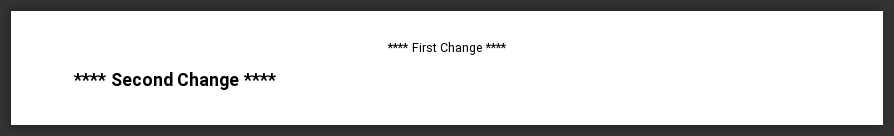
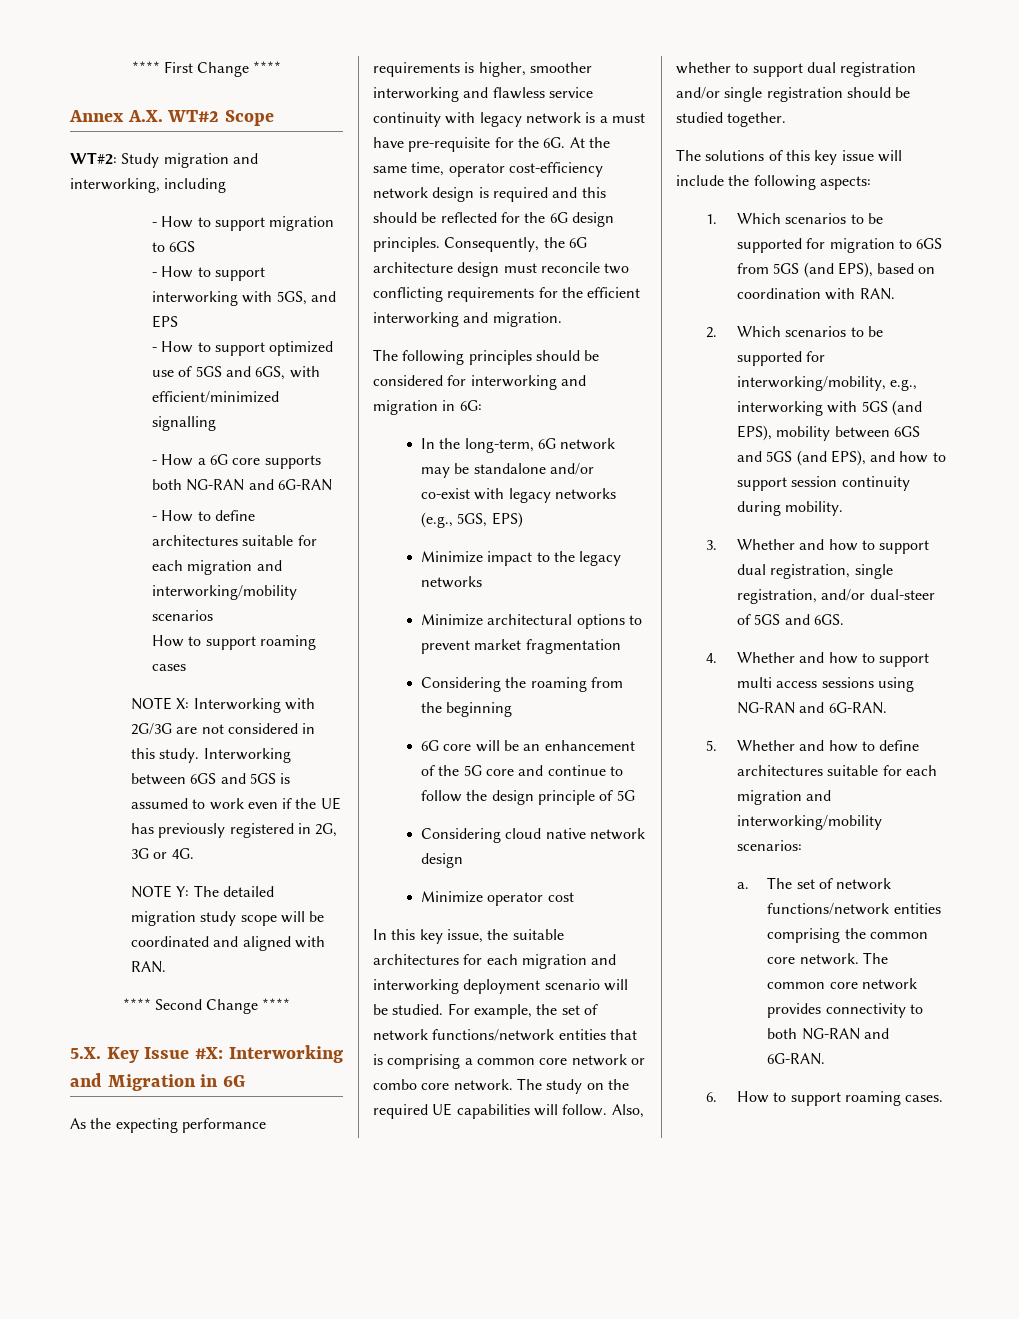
[73,72,277,90] **** Second Change **** -> [69,110,275,126] [70,152,258,168] [70,178,227,193] [151,216,335,231] [151,241,196,252] [151,266,265,281] [151,291,336,306] [151,315,178,328] [151,341,334,356] [151,366,320,380] [151,391,279,403] [151,416,216,431] [151,454,321,469] [151,479,332,491] [151,510,255,522] [151,535,317,546] [151,560,282,575] [151,585,297,600] [151,610,213,621] [151,635,316,650] [151,664,186,671] [130,697,315,713] [130,723,316,735] [130,748,291,763] [130,773,291,785] [130,797,341,810] [130,823,338,838] [130,848,194,859] [130,885,274,898] [130,911,325,926] [130,936,325,951] [130,961,166,973] [122,998,291,1014] [70,1045,343,1063] [70,1073,246,1091] [70,1118,266,1133] [373,62,592,77] [373,87,593,102] [373,112,645,127] [373,137,610,152] [373,162,603,177] [373,187,606,202] [373,212,614,227] [373,237,587,252] [373,262,630,277] [373,287,641,302] [373,312,562,327] [373,349,600,365] [373,375,586,390] [373,400,482,415] [421,438,616,453] [421,463,594,478] [421,488,616,503] [421,512,523,528] [421,551,622,566] [421,576,483,588] [421,614,642,629] [421,639,621,654] [421,677,623,692] [421,702,513,717] [421,740,635,752] [421,765,623,776] [421,790,635,805] [421,828,645,843] [421,853,464,868] [421,891,574,906] [373,929,564,944] [373,954,617,969] [373,979,628,994] [373,1003,598,1019] [373,1029,637,1041] [373,1054,645,1069] [373,1078,629,1094] [373,1103,644,1119] [676,62,917,77] [676,87,911,102] [676,112,787,127] [676,149,902,165] [676,175,871,190] [706,213,883,224] [736,238,943,253] [736,262,936,278] [736,288,895,300] [706,326,883,338] [736,351,826,366] [736,376,918,391] [736,400,922,416] [736,425,920,441] [736,450,946,466] [736,476,910,491] [736,501,844,516] [706,539,930,554] [736,564,893,579] [736,589,935,604] [736,614,844,625] [706,652,930,667] [736,677,914,692] [736,702,887,714] [706,740,920,752] [736,765,937,776] [736,790,832,805] [736,815,882,830] [736,840,802,851] [736,877,892,890] [767,903,941,915] [767,928,928,943] [767,952,888,965] [767,978,917,990] [767,1003,923,1018] [767,1028,889,1040] [767,1053,826,1065] [706,1091,944,1106] Annex A.X. WT#2 Scope // WT#2: Study migration and interworking, including // - How to support migration to 6GS // - How to support interworking with 5GS, and EPS // - How to support optimized use of 5GS and 6GS, with efficient/minimized signalling // - How a 6G core supports both NG-RAN and 6G-RAN // - How to define architectures suitable for each migration and interworking/mobility scenarios // How to support roaming cases // NOTE X: Interworking with 2G/3G are not considered in this study. Interworking between 6GS and 5GS is assumed to work even if the UE has previously registered in 2G, 3G or 4G. // NOTE Y: The detailed migration study scope will be coordinated and aligned with RAN. // **** Second Change **** // 5.X. Key Issue #X: Interworking and Migration in 6G // As the expecting performance requirements is higher, smoother interworking and flawless service continuity with legacy network is a must have pre-requisite for the 6G. At the same time, operator cost-efficiency network design is required and this should be reflected for the 6G design principles. Consequently, the 6G architecture design must reconcile two conflicting requirements for the efficient interworking and migration. // The following principles should be considered for interworking and migration in 6G: // In the long-term, 6G network may be standalone and/or co-exist with legacy networks (e.g., 5GS, EPS) // Minimize impact to the legacy networks // Minimize architectural options to prevent market fragmentation // Considering the roaming from the beginning // 6G core will be an enhancement of the 5G core and continue to follow the design principle of 5G // Considering cloud native network design // Minimize operator cost // In this key issue, the suitable architectures for each migration and interworking deployment scenario will be studied. For example, the set of network functions/network entities that is comprising a common core network or combo core network. The study on the required UE capabilities will follow. Also, whether to support dual registration and/or single registration should be studied together. // The solutions of this key issue will include the following aspects: // 1. Which scenarios to be supported for migration to 6GS from 5GS (and EPS), based on coordination with RAN. // 2. Which scenarios to be supported for interworking/mobility, e.g., interworking with 5GS (and EPS), mobility between 6GS and 5GS (and EPS), and how to support session continuity during mobility. // 3. Whether and how to support dual registration, single registration, and/or dual-steer of 5GS and 6GS. // 4. Whether and how to support multi access sessions using NG-RAN and 6G-RAN. // 5. Whether and how to define architectures suitable for each migration and interworking/mobility scenarios: // a. The set of network functions/network entities comprising the common core network. The common core network provides connectivity to both NG-RAN and 6G-RAN. // 6. How to support roaming cases.

